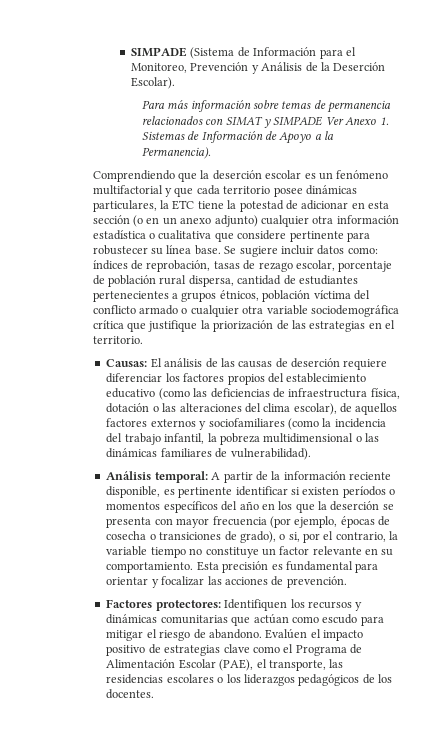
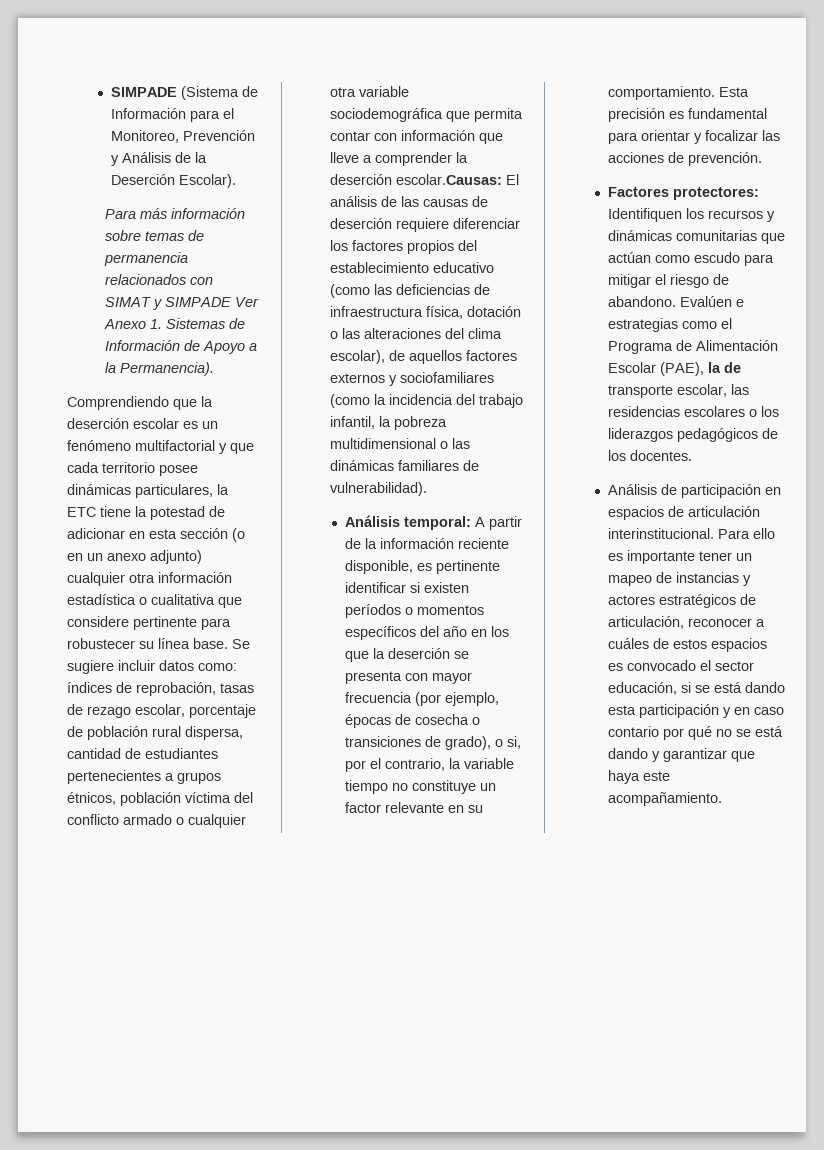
[92,320,396,332] [92,336,143,344] [106,359,148,367] crítica que justifique la priorización de las estrategias en el territorio. // Causas: -> [445,108,523,122] [329,130,503,144] [329,152,468,166] [329,174,502,185] que permita contar con información que lleve a comprender la deserción escolar.Causas:
[310,629,364,641] [106,644,250,656] el impacto positivo de estrategias clave -> [736,299,745,307] [608,318,679,332] e estrategias
[256,659,326,671] el transporte, -> [708,362,742,373] [608,384,728,398] la de transporte escolar,
(155, 694) none -> [608,484,782,498] [608,506,761,520] [608,528,776,539] [608,550,753,564] [608,572,752,586] [608,594,757,608] [608,616,766,629] [608,638,768,652] [608,660,755,671] [608,682,786,695] [608,704,785,718] [608,726,784,740] [608,748,756,762] [608,770,671,784] [608,792,723,806] // Análisis de participación en espacios de articulación interinstitucional. Para ello es importante tener un mapeo de instancias y actores estratégicos de articulación, reconocer a cuáles de estos espacios es convocado el sector educación, si se está dando esta participación y en caso contario por qué no se está dando y garantizar que haya este acompañamiento.

